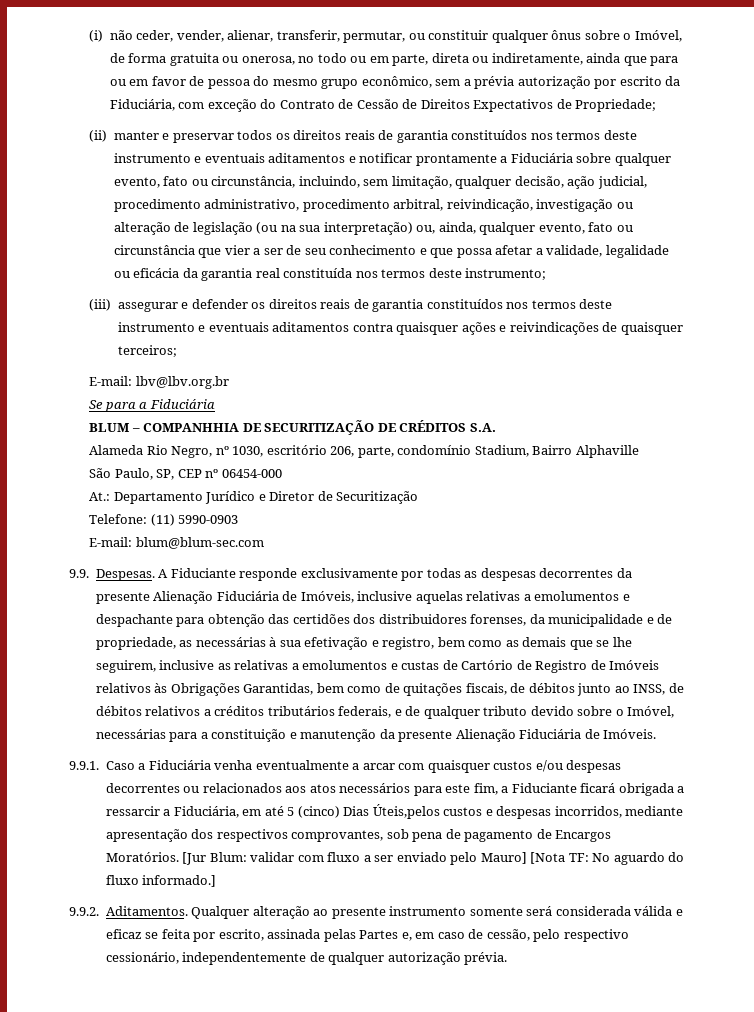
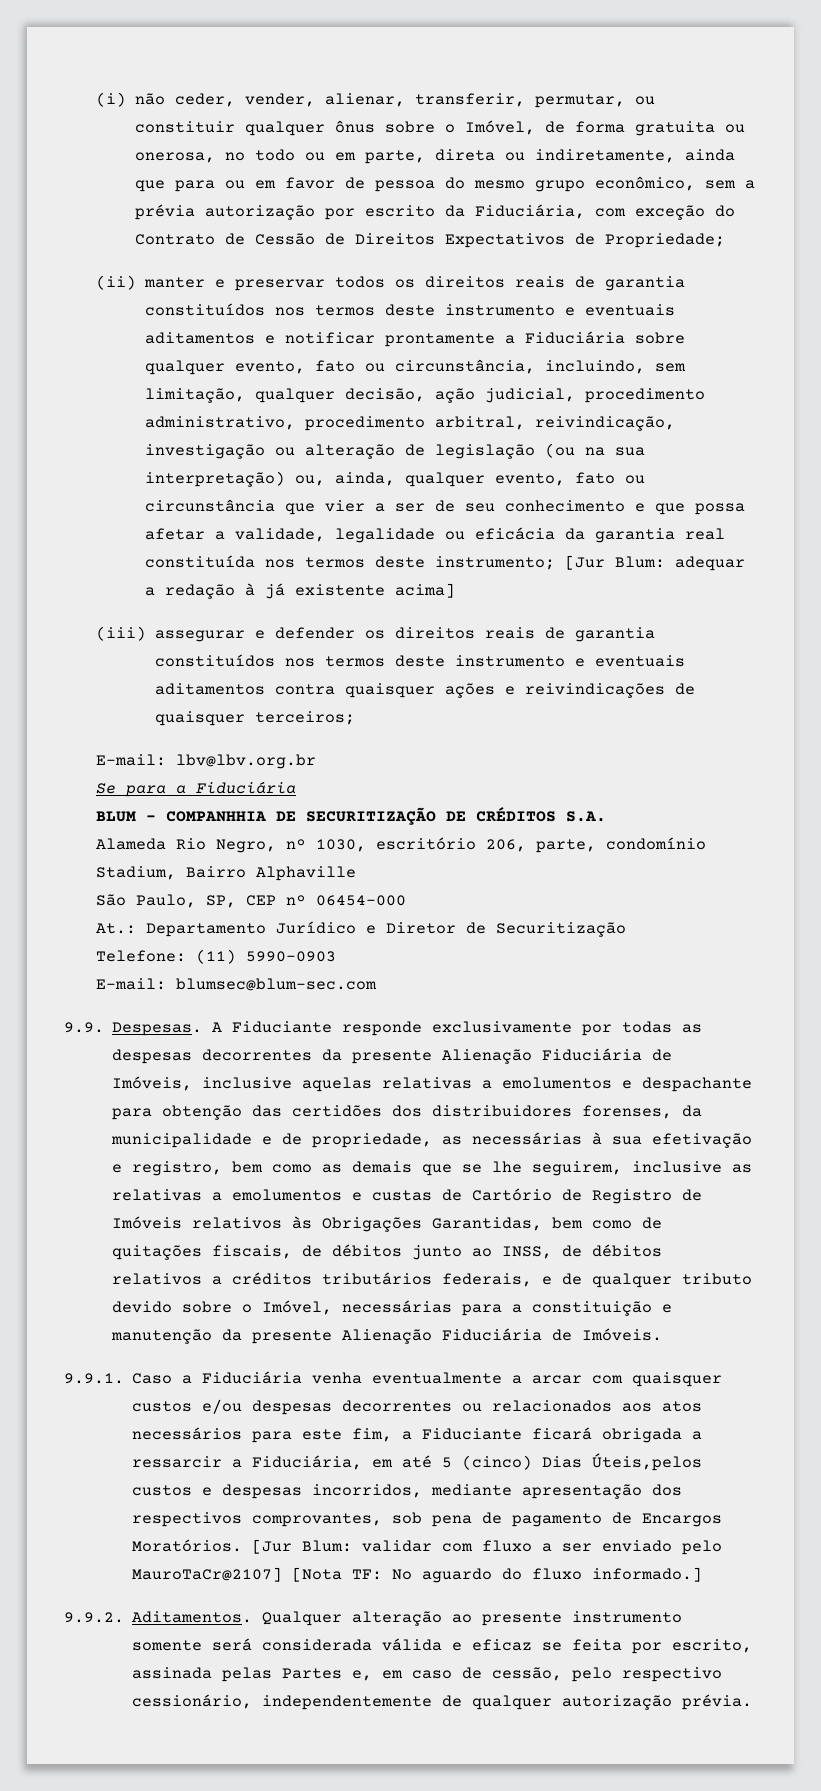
(547, 274) none -> [564,555,745,571] [144,583,455,599] [Jur Blum: adequar a redação à já existente acima]
[135,537,264,549] blum@blum-sec.com -> [176,978,378,991] blumsec@blum-sec.com
[480,852,527,864] Mauro] -> [132,1567,283,1582] MauroTaCr@2107]

